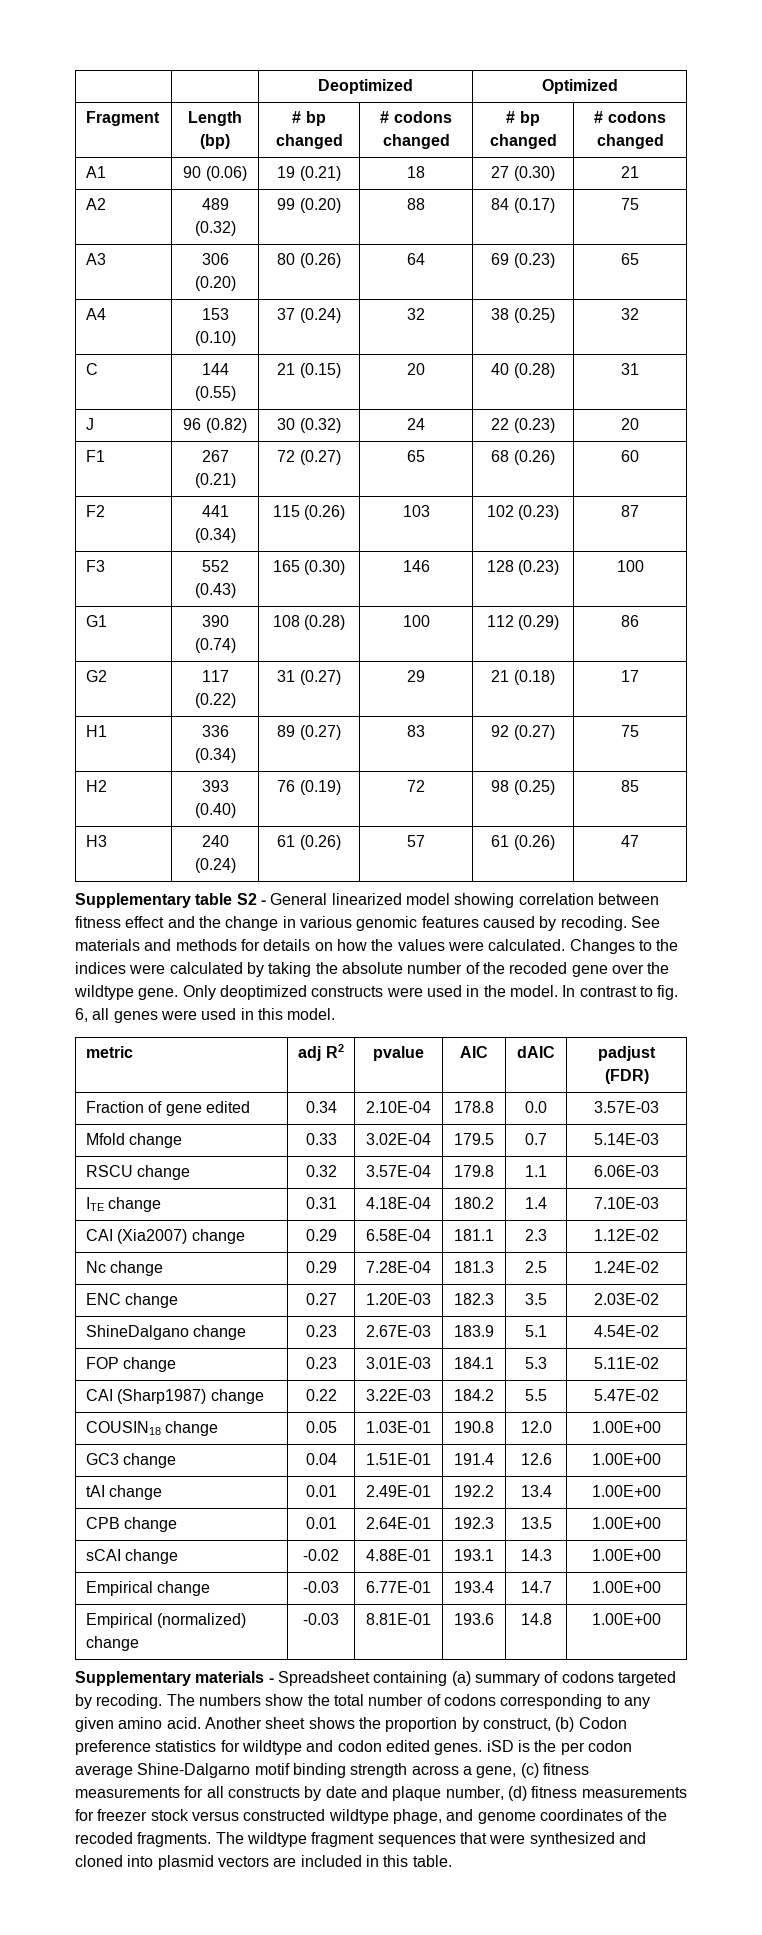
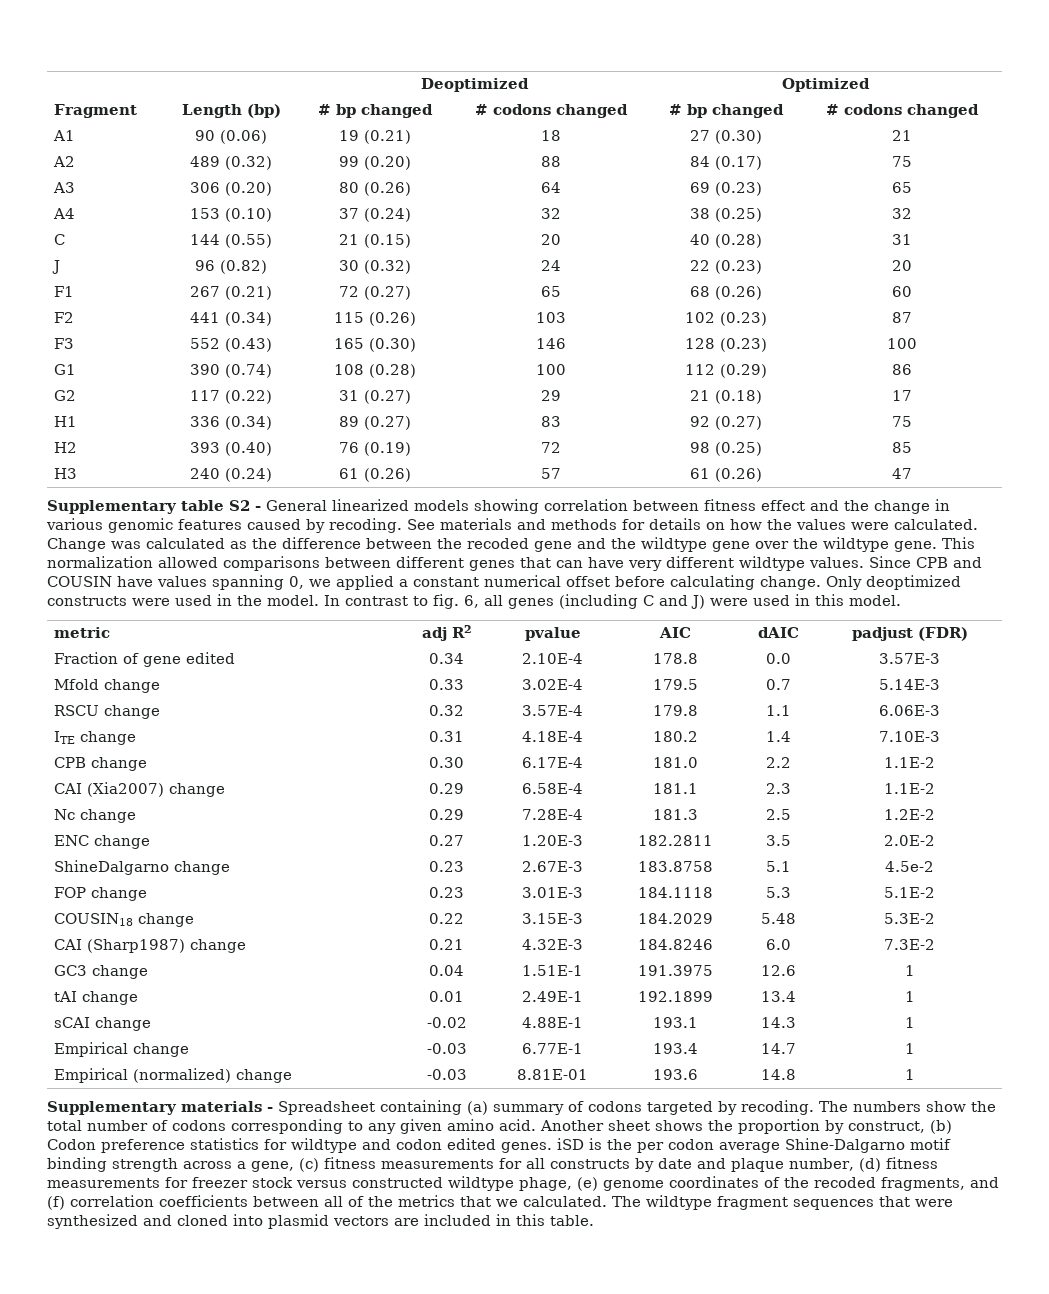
[405,893,450,905] model -> [414,500,469,511] models
[569,939,679,954] [75,962,670,977] [74,985,179,1000] Changes to the indices were calculated by taking the absolute number of the recoded gene over the wildtype gene. -> [47,537,975,552] [47,556,982,571] [47,575,821,590] Change was calculated as the difference between the recoded gene and the wildtype gene over the wildtype gene. This normalization allowed comparisons between different genes that can have very different wildtype values. Since CPB and COUSIN have values spanning 0, we applied a constant numerical offset before calculating change.
(158, 1017) none -> [559,594,705,609] (including C and J)
[366,1101,432,1113] 2.10E-04 -> [522,653,583,664] 2.10E-4
[594,1101,659,1113] 3.57E-03 -> [879,653,940,664] 3.57E-3
[366,1133,432,1145] 3.02E-04 -> [522,679,583,690] 3.02E-4
[594,1133,659,1145] 5.14E-03 -> [879,679,940,690] 5.14E-3
[366,1165,432,1177] 3.57E-04 -> [522,705,583,716] 3.57E-4
[594,1165,659,1177] 6.06E-03 -> [879,705,940,716] 6.06E-3
[366,1197,432,1209] 4.18E-04 -> [522,731,583,742] 4.18E-4
[594,1197,659,1209] 7.10E-03 -> [879,731,940,742] [54,757,148,771] [429,757,464,768] [522,757,583,768] [653,757,698,768] [765,757,791,768] [884,757,935,768] 7.10E-3 // CPB change | 0.30 | 6.17E-4 | 181.0 | 2.2 | 1.1E-2
[366,1229,432,1241] 6.58E-04 -> [522,783,583,794] 6.58E-4
[594,1229,659,1241] 1.12E-02 -> [884,783,935,794] 1.1E-2
[366,1261,432,1273] 7.28E-04 -> [522,809,583,820] 7.28E-4
[594,1261,659,1273] 1.24E-02 -> [884,809,935,820] 1.2E-2
[366,1293,432,1305] [454,1293,495,1305] 1.20E-03 | 182.3 -> [522,835,583,846] [638,835,713,846] 1.20E-3 | 182.2811
[594,1293,659,1305] [86,1325,247,1340] [305,1325,337,1337] [366,1325,432,1337] [454,1325,495,1337] 2.03E-02 // ShineDalgano change | 0.23 | 2.67E-03 | 183.9 -> [884,835,935,846] [54,860,231,875] [429,861,464,872] [522,861,583,872] [638,861,713,872] 2.0E-2 // ShineDalgarno change | 0.23 | 2.67E-3 | 183.8758
[594,1325,659,1337] 4.54E-02 -> [885,861,934,872] 4.5e-2
[366,1357,432,1369] [454,1357,495,1369] 3.01E-03 | 184.1 -> [522,887,583,898] [638,887,713,898] 3.01E-3 | 184.1118
[594,1357,659,1369] [86,1389,264,1404] [305,1389,337,1401] [366,1389,432,1401] [454,1389,495,1401] [525,1389,547,1401] [594,1389,659,1401] [86,1421,219,1436] [305,1421,337,1433] [366,1421,432,1433] [454,1421,495,1433] [520,1421,552,1433] [592,1421,661,1433] 5.11E-02 // CAI (Sharp1987) change | 0.22 | 3.22E-03 | 184.2 | 5.5 | 5.47E-02 // COUSIN18 change | 0.05 | 1.03E-01 | 190.8 | 12.0 | 1.00E+00 -> [884,887,935,898] [54,913,195,927] [429,913,464,924] [522,913,583,924] [638,913,713,924] [760,913,796,924] [884,913,935,924] [54,939,247,953] [429,939,464,950] [522,939,583,950] [638,939,713,950] [765,939,791,950] [884,939,935,950] 5.1E-2 // COUSIN18 change | 0.22 | 3.15E-3 | 184.2029 | 5.48 | 5.3E-2 // CAI (Sharp1987) change | 0.21 | 4.32E-3 | 184.8246 | 6.0 | 7.3E-2
[366,1453,432,1465] [454,1453,495,1465] 1.51E-01 | 191.4 -> [522,965,583,976] [638,965,713,976] 1.51E-1 | 191.3975
[592,1453,661,1465] 1.00E+00 -> [904,965,915,976] 1
[366,1485,432,1497] [454,1485,495,1497] 2.49E-01 | 192.2 -> [522,991,583,1002] [638,991,713,1002] 2.49E-1 | 192.1899
[592,1485,661,1497] [86,1517,178,1532] [305,1517,337,1529] [366,1517,432,1529] [454,1517,495,1529] [520,1517,552,1529] [592,1517,661,1529] 1.00E+00 // CPB change | 0.01 | 2.64E-01 | 192.3 | 13.5 | 1.00E+00 -> [904,991,915,1002] 1
[366,1549,432,1561] 4.88E-01 -> [522,1017,583,1028] 4.88E-1
[592,1549,661,1561] 1.00E+00 -> [904,1017,915,1028] 1
[366,1581,432,1593] 6.77E-01 -> [522,1043,583,1054] 6.77E-1
[592,1581,661,1593] 1.00E+00 -> [904,1043,915,1054] 1
[592,1613,661,1625] 1.00E+00 -> [904,1069,915,1080] 1
[446,1809,474,1821] and -> [577,1177,598,1191] (e)
[137,1832,212,1847] fragments. -> [881,1177,999,1191] [47,1195,607,1210] fragments, and (f) correlation coefficients between all of the metrics that we calculated.

